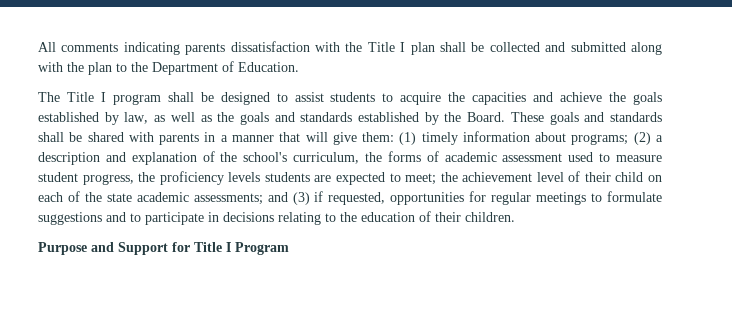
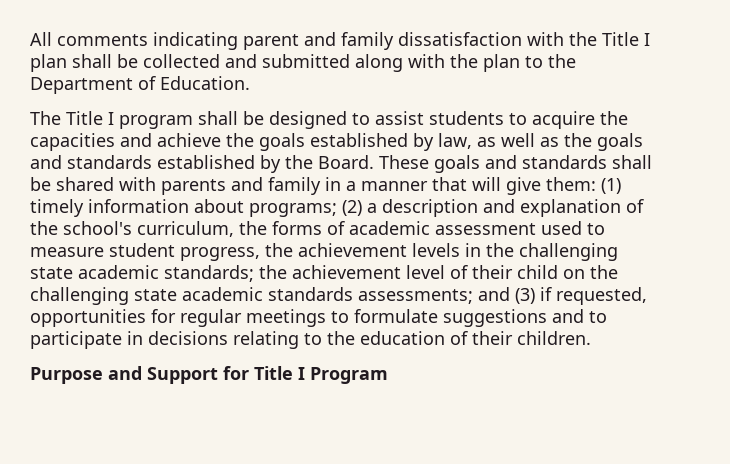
[185,43,226,55] parents -> [243,32,394,50] parent and family
(200, 139) none -> [231,177,321,195] and family
[159,171,437,185] proficiency levels students are expected to meet; -> [298,243,618,261] [30,265,254,282] achievement levels in the challenging state academic standards;
[38,191,189,202] each of the state academic -> [590,265,618,279] [30,287,353,305] the challenging state academic standards

